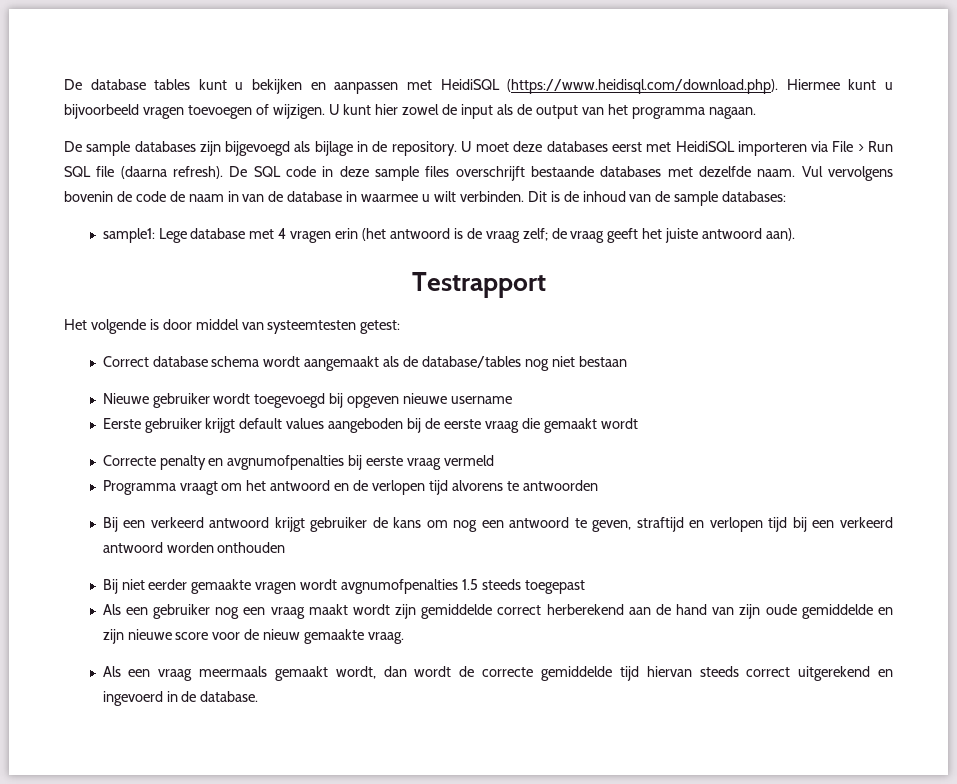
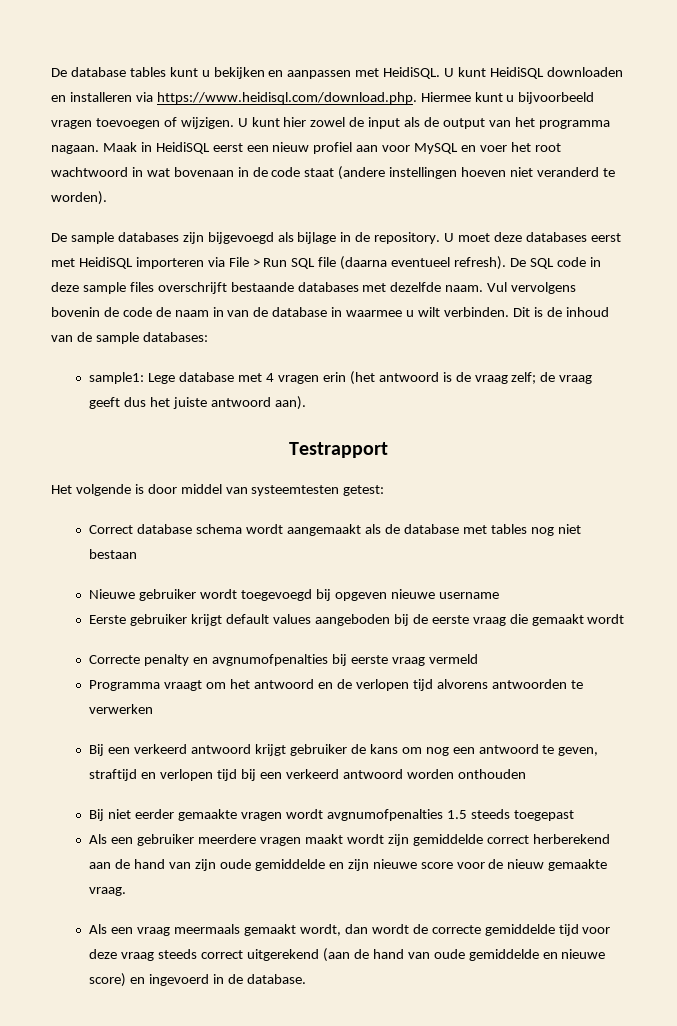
[440,79,779,94] HeidiSQL (https://www.heidisql.com/download.php). -> [383,67,623,79] [51,92,417,104] HeidiSQL. U kunt HeidiSQL downloaden en installeren via https://www.heidisql.com/download.php.
(756, 113) none -> [102,142,561,154] [51,166,615,180] [51,191,107,205] Maak in HeidiSQL eerst een nieuw profiel aan voor MySQL en voer het root wachtwoord in wat bovenaan in de code staat (andere instellingen hoeven niet veranderd te worden).
(167, 172) none -> [391,257,451,267] eventueel
(639, 235) none -> [124,397,147,407] dus
[422,356,522,368] database/tables -> [403,524,527,534] database met tables
[506,480,598,491] te antwoorden -> [491,679,583,689] [89,704,154,714] antwoorden te verwerken
[215,607,305,619] nog een vraag -> [198,834,302,846] meerdere vragen
[646,666,871,681] hiervan steeds correct uitgerekend -> [582,927,611,934] [89,948,606,962] [89,973,127,987] voor deze vraag steeds correct uitgerekend (aan de hand van oude gemiddelde en nieuwe score)

